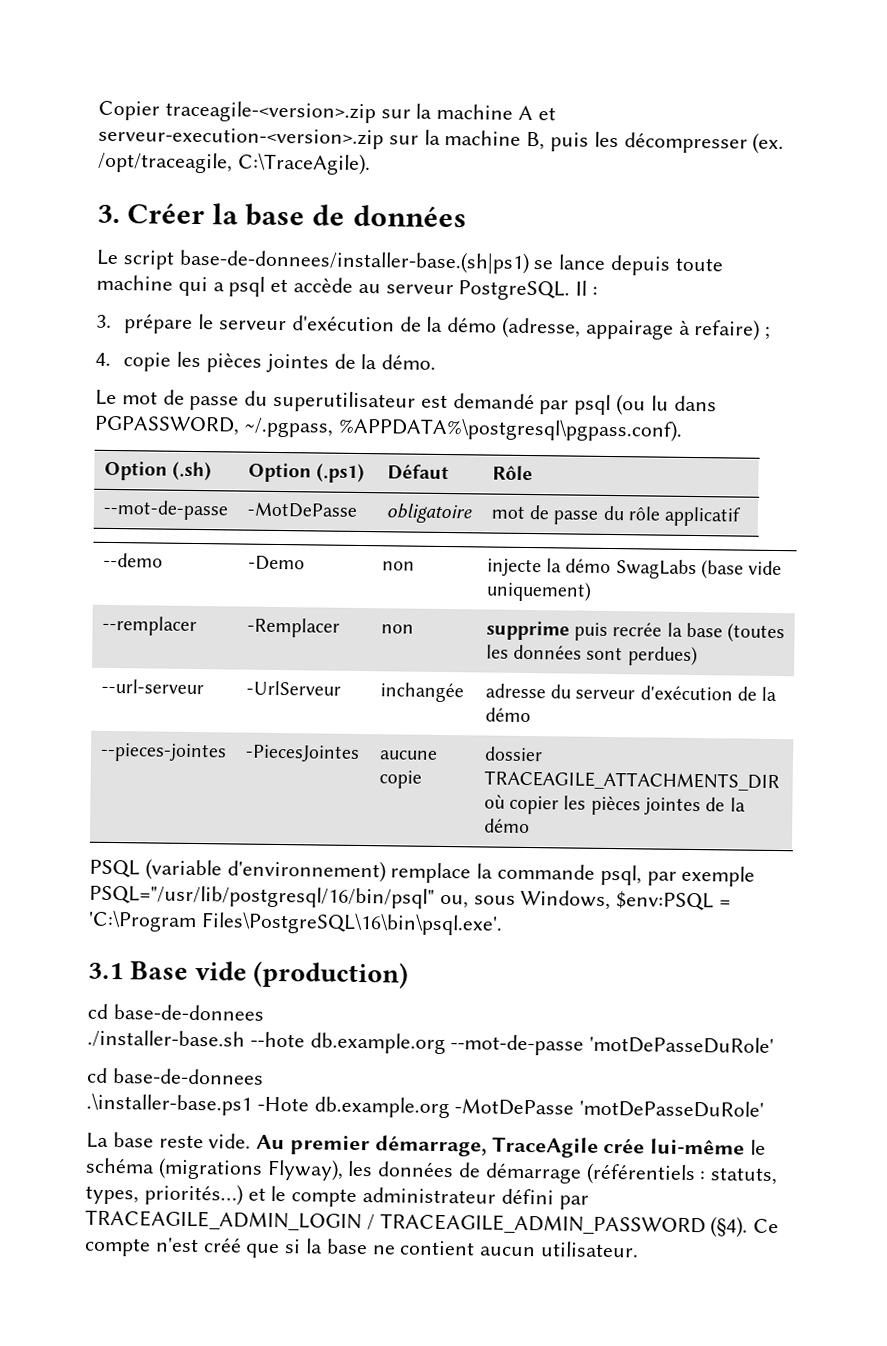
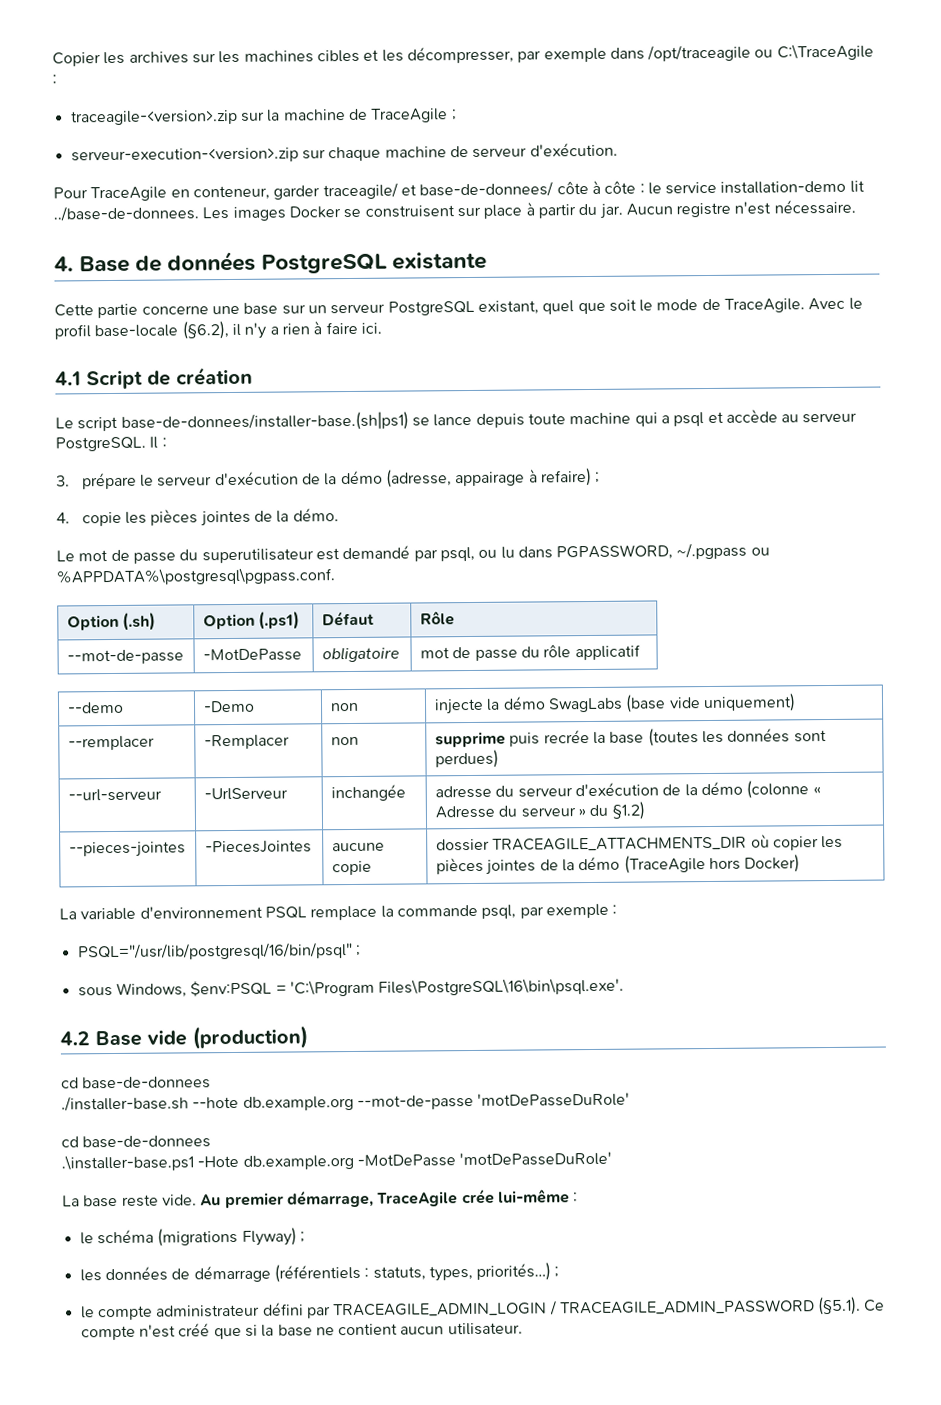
[164,100,556,124] [98,126,785,155] [98,151,371,176] [97,203,467,228] traceagile-<version>.zip sur la machine A et serveur-execution-<version>.zip sur la machine B, puis les décompresser (ex. /opt/traceagile, C:\TraceAgile). // 3. Créer la base de données -> [103,43,874,65] [52,74,57,85] [70,108,457,126] [70,142,618,164] [53,180,865,202] [53,199,856,222] [54,250,488,274] [54,297,863,319] [54,321,382,340] [55,366,253,390] les archives sur les machines cibles et les décompresser, par exemple dans /opt/traceagile ou C:\TraceAgile : // traceagile-<version>.zip sur la machine de TraceAgile ; // serveur-execution-<version>.zip sur chaque machine de serveur d'exécution. // Pour TraceAgile en conteneur, garder traceagile/ et base-de-donnees/ côte à côte : le service installation-demo lit ../base-de-donnees. Les images Docker se construisent sur place à partir du jar. Aucun registre n'est nécessaire. // 4. Base de données PostgreSQL existante // Cette partie concerne une base sur un serveur PostgreSQL existant, quel que soit le mode de TraceAgile. Avec le profil base-locale (§6.2), il n'y a rien à faire ici. // 4.1 Script de création
[574,394,647,416] psql (ou -> [439,546,498,562] psql, ou
[243,416,683,442] ~/.pgpass, %APPDATA%\postgresql\pgpass.conf). -> [676,542,770,560] [56,567,335,586] ~/.pgpass ou %APPDATA%\postgresql\pgpass.conf.
(531, 715) none -> [746,780,821,799] [434,801,645,820] (colonne « Adresse du serveur » du §1.2)
[89,858,386,883] // PSQL (variable d'environnement) -> [623,854,801,874] [59,905,307,921] (TraceAgile hors Docker) // La variable d'environnement PSQL
[89,884,469,909] PSQL="/usr/lib/postgresql/16/bin/psql" ou, -> [612,904,618,915] [77,942,361,961] : // PSQL="/usr/lib/postgresql/16/bin/psql" ; //
[88,962,124,980] 3.1 -> [60,1031,90,1046] 4.2
(746, 1146) none -> [573,1192,579,1203] : //
[266,1158,344,1181] Flyway), -> [241,1227,305,1246] Flyway) ; //
[247,1187,266,1201] et -> [554,1266,560,1278] ; //
[710,1216,749,1238] (§4). -> [817,1296,862,1316] (§5.1).

